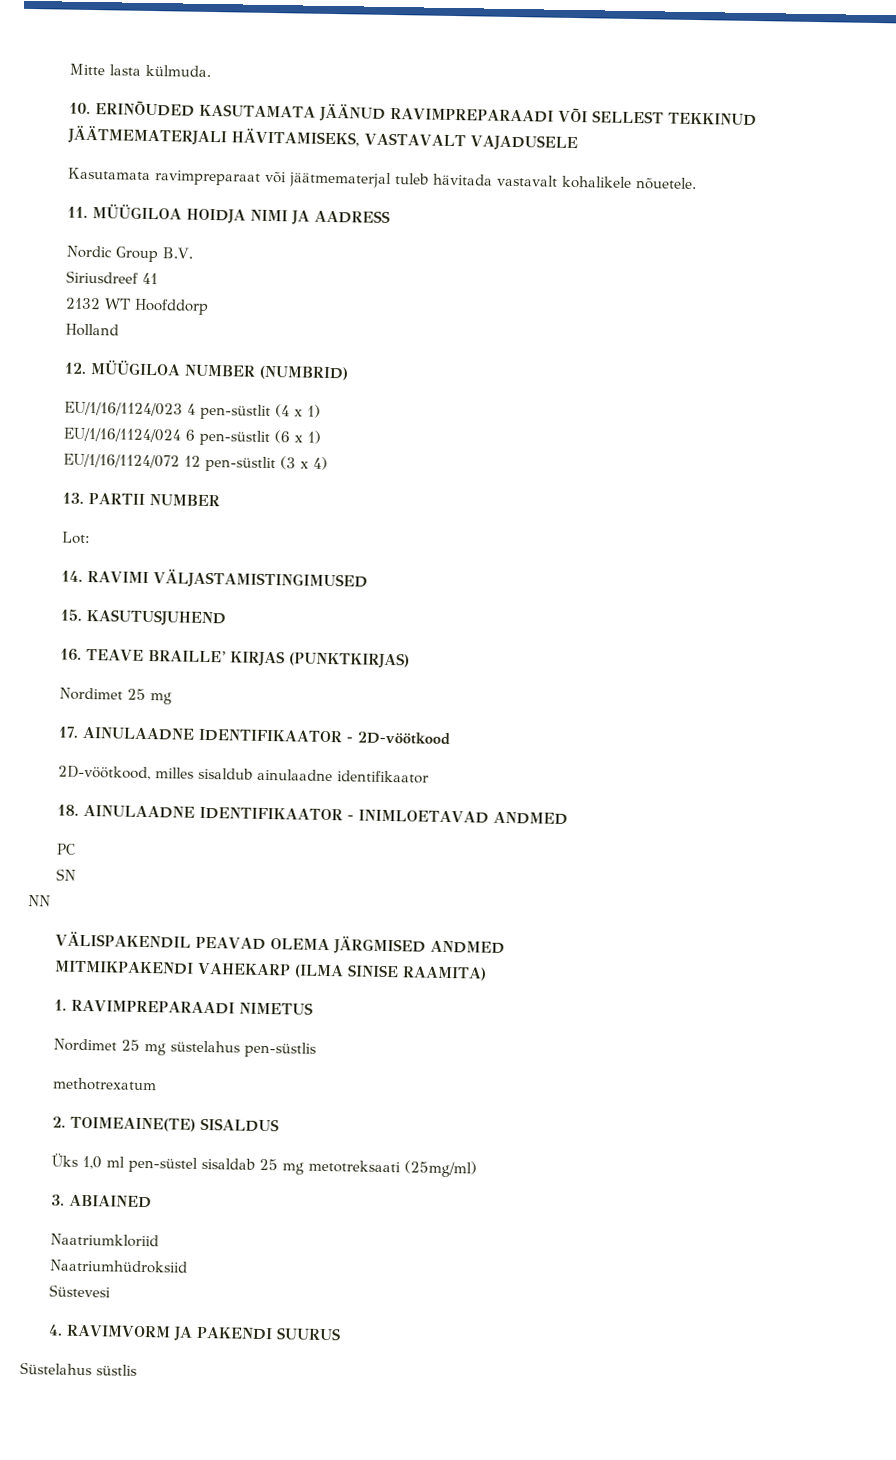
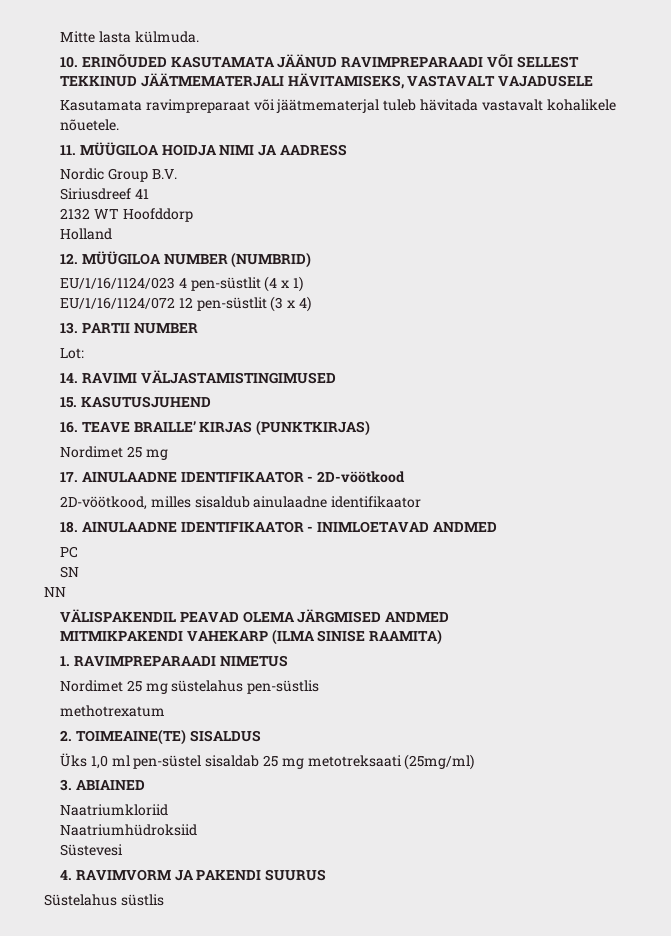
[62,427,321,447] // EU/1/16/1124/024 6 pen-süstlit (6 x 1) -> (304, 284) none

